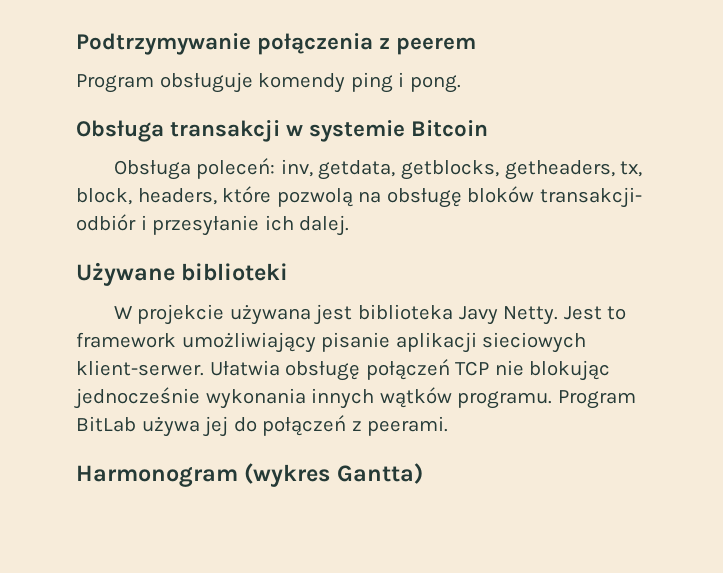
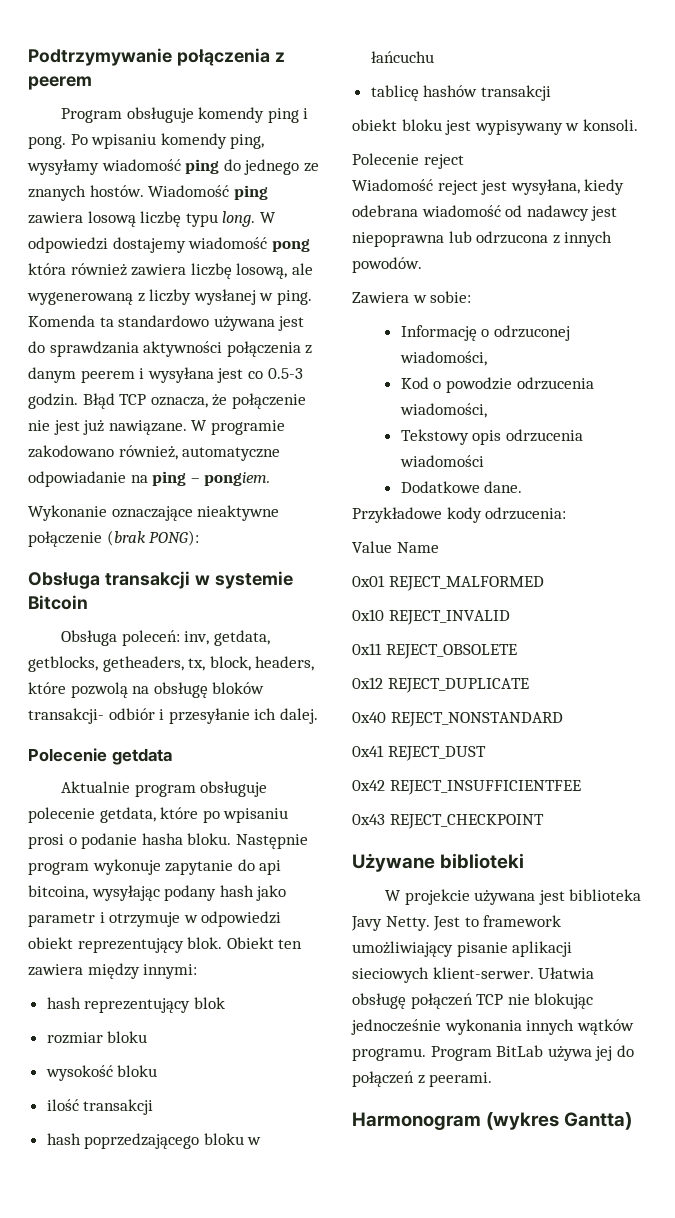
(461, 84) none -> [70,133,265,149] [27,159,319,175] [28,185,268,201] [28,211,276,227] [28,237,310,253] [28,263,313,279] [27,289,312,305] [28,315,305,331] [28,341,313,357] [28,367,303,383] [28,393,306,409] [28,420,285,435] [28,445,281,461] [28,471,271,487] [28,505,280,521] [28,530,200,547] Po wpisaniu komendy ping, wysyłamy wiadomość ping do jednego ze znanych hostów. Wiadomość ping zawiera losową liczbę typu long. W odpowiedzi dostajemy wiadomość pong która również zawiera liczbę losową, ale wygenerowaną z liczby wysłanej w ping. Komenda ta standardowo używana jest do sprawdzania aktywności połączenia z danym peerem i wysyłana jest co 0.5-3 godzin. Błąd TCP oznacza, że połączenie nie jest już nawiązane. W programie zakodowano również, automatyczne odpowiadanie na ping – pongiem. // Wykonanie oznaczające nieaktywne połączenie (brak PONG):
(350, 225) none -> [28,748,172,765] [61,781,268,797] [28,807,289,823] [28,833,308,849] [28,859,282,875] [28,885,287,901] [28,911,282,927] [28,937,303,953] [28,963,198,979] [46,997,225,1013] [46,1031,148,1044] [45,1065,158,1081] [46,1099,154,1115] [46,1133,262,1149] [370,51,434,63] [370,85,551,101] [352,119,638,135] [352,153,464,169] [352,179,625,195] [352,205,618,221] [352,231,613,247] [352,257,422,273] [352,291,472,303] [400,325,570,341] [399,351,487,366] [400,377,594,393] [399,403,487,418] [400,429,583,445] [399,455,484,467] [400,481,523,493] [352,507,567,523] [352,541,439,553] [352,575,544,591] [352,609,510,625] [352,643,517,659] [352,677,529,693] [352,712,563,727] [352,745,486,761] [352,780,581,795] [352,814,544,829] // Polecenie getdata // Aktualnie program obsługuje polecenie getdata, które po wpisaniu prosi o podanie hasha bloku. Następnie program wykonuje zapytanie do api bitcoina, wysyłając podany hash jako parametr i otrzymuje w odpowiedzi obiekt reprezentujący blok. Obiekt ten zawiera między innymi: // hash reprezentujący blok // rozmiar bloku // wysokość bloku // ilość transakcji // hash poprzedzającego bloku w łańcuchu // tablicę hashów transakcji // obiekt bloku jest wypisywany w konsoli. // Polecenie reject // Wiadomość reject jest wysyłana, kiedy odebrana wiadomość od nadawcy jest niepoprawna lub odrzucona z innych powodów. // Zawiera w sobie: // Informację o odrzuconej wiadomości, // Kod o powodzie odrzucenia wiadomości, // Tekstowy opis odrzucenia wiadomości // Dodatkowe dane. // Przykładowe kody odrzucenia: // Value Name // 0x01 REJECT_MALFORMED // 0x10 REJECT_INVALID // 0x11 REJECT_OBSOLETE // 0x12 REJECT_DUPLICATE // 0x40 REJECT_NONSTANDARD // 0x41 REJECT_DUST // 0x42 REJECT_INSUFFICIENTFEE // 0x43 REJECT_CHECKPOINT

